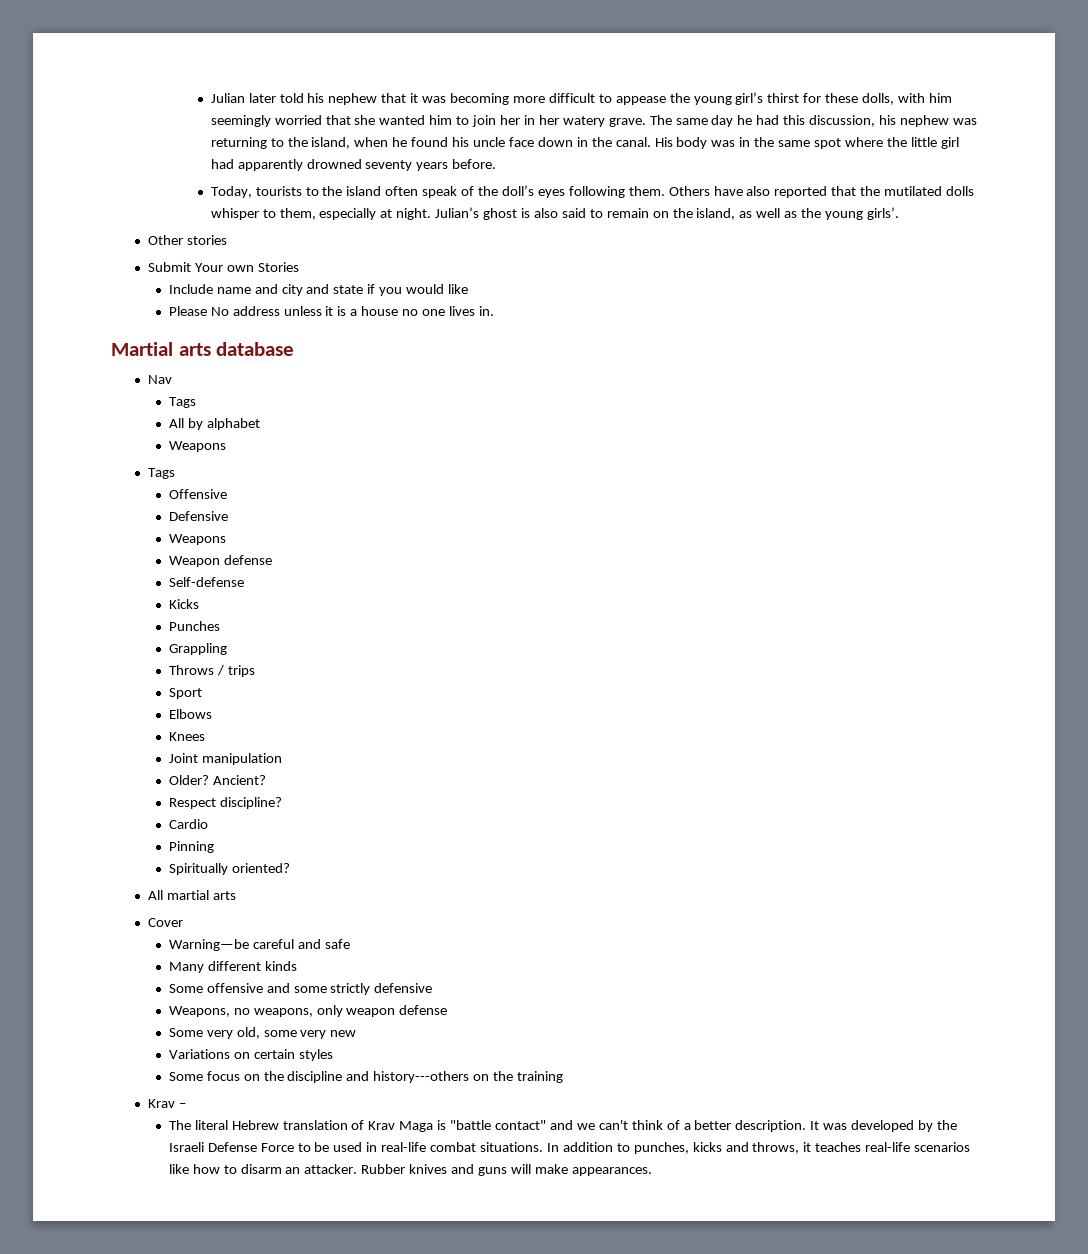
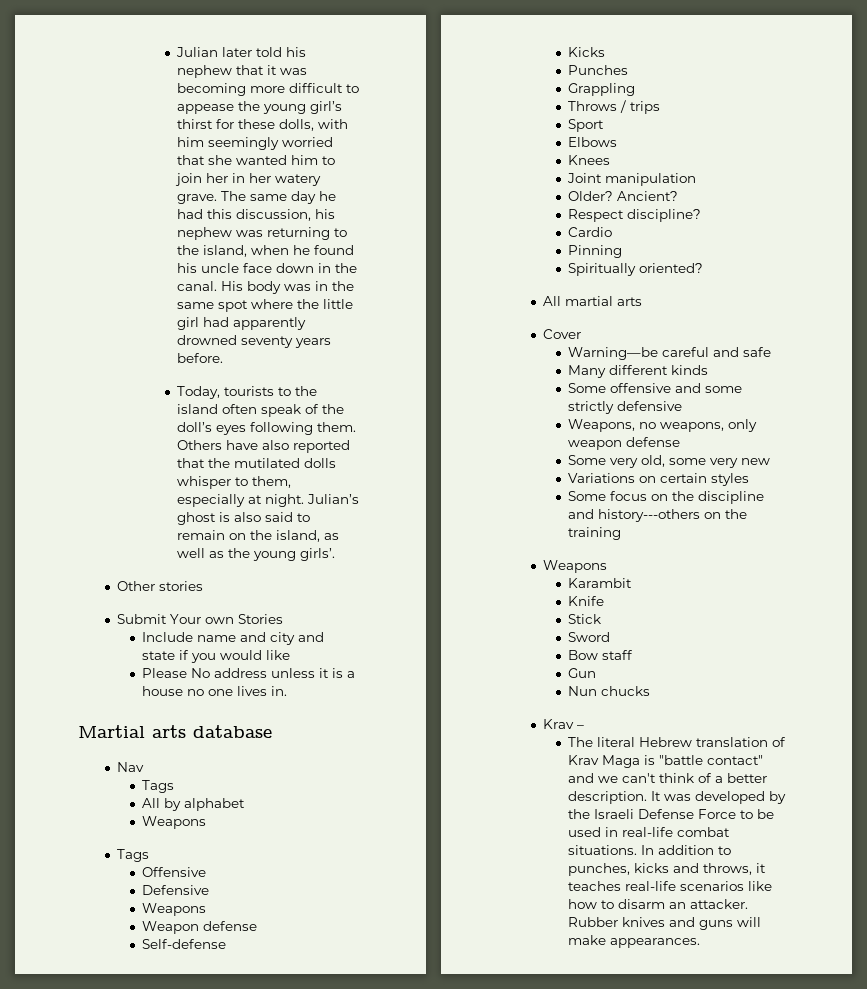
(564, 1077) none -> [543,560,608,573] [567,578,632,588] [567,596,604,606] [567,614,601,624] [567,632,610,642] [567,650,633,660] [567,668,596,678] [567,686,650,696] // Weapons // Karambit // Knife // Stick // Sword // Bow staff // Gun // Nun chucks

